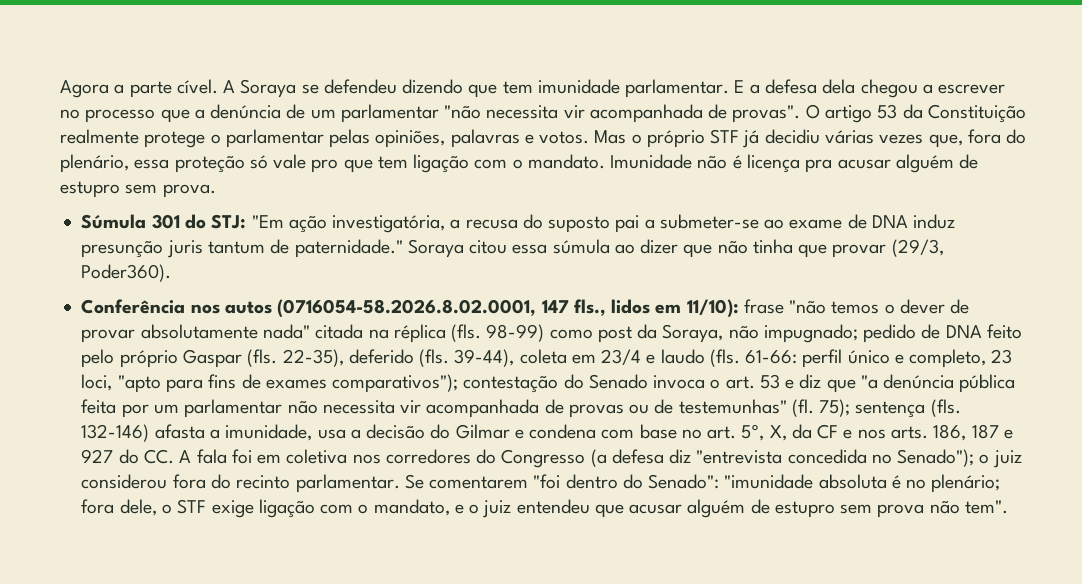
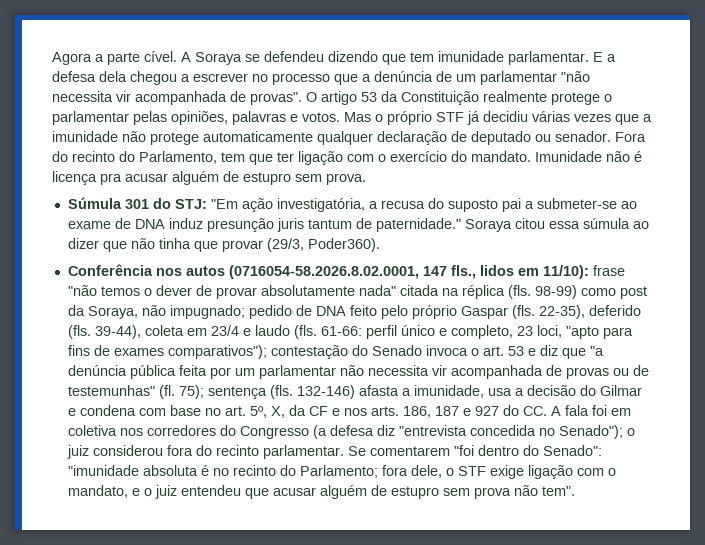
[928,129,1027,148] [60,154,523,173] que, fora do plenário, essa proteção só vale pro que tem ligação com o -> [615,114,652,125] [52,131,646,145] [52,151,467,165] que a imunidade não protege automaticamente qualquer declaração de deputado ou senador. Fora do recinto do Parlamento, tem que ter ligação com o exercício do
[931,474,1001,493] plenário; -> [232,465,378,478] recinto do Parlamento;

